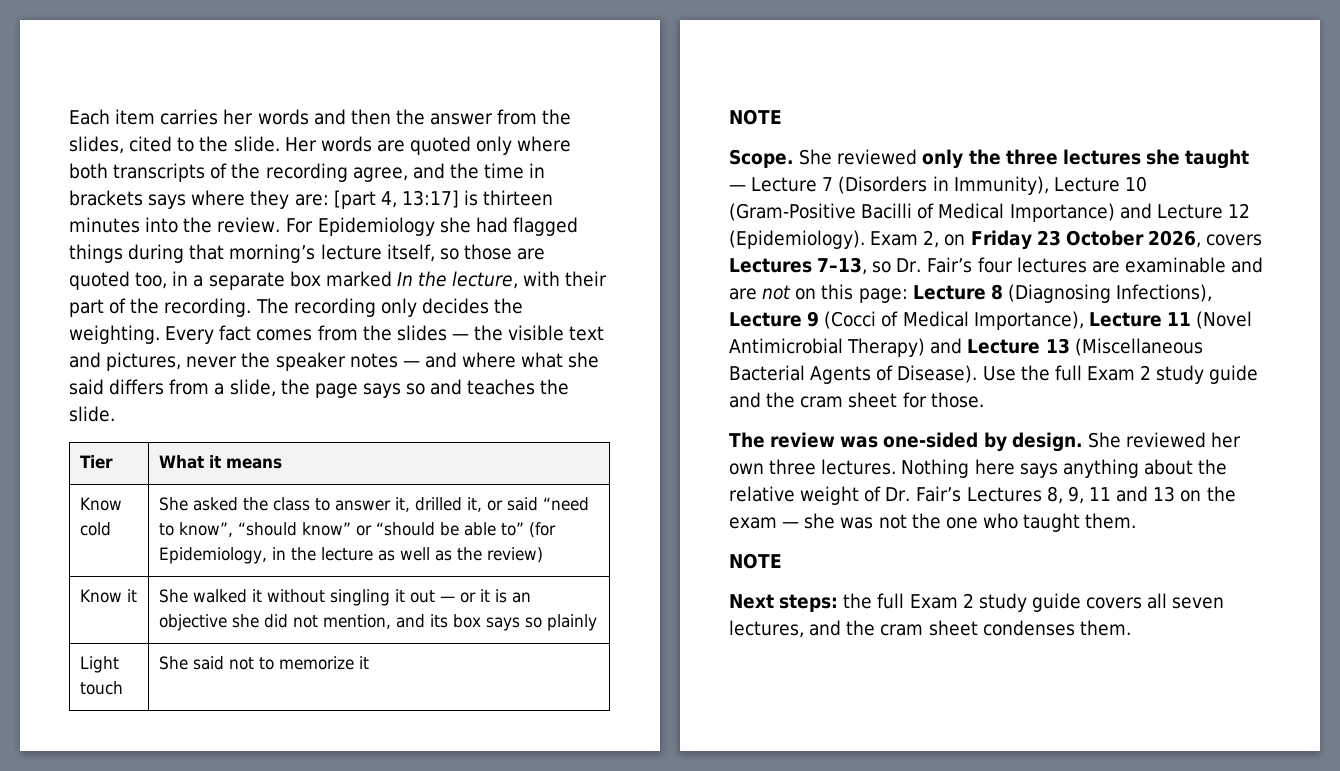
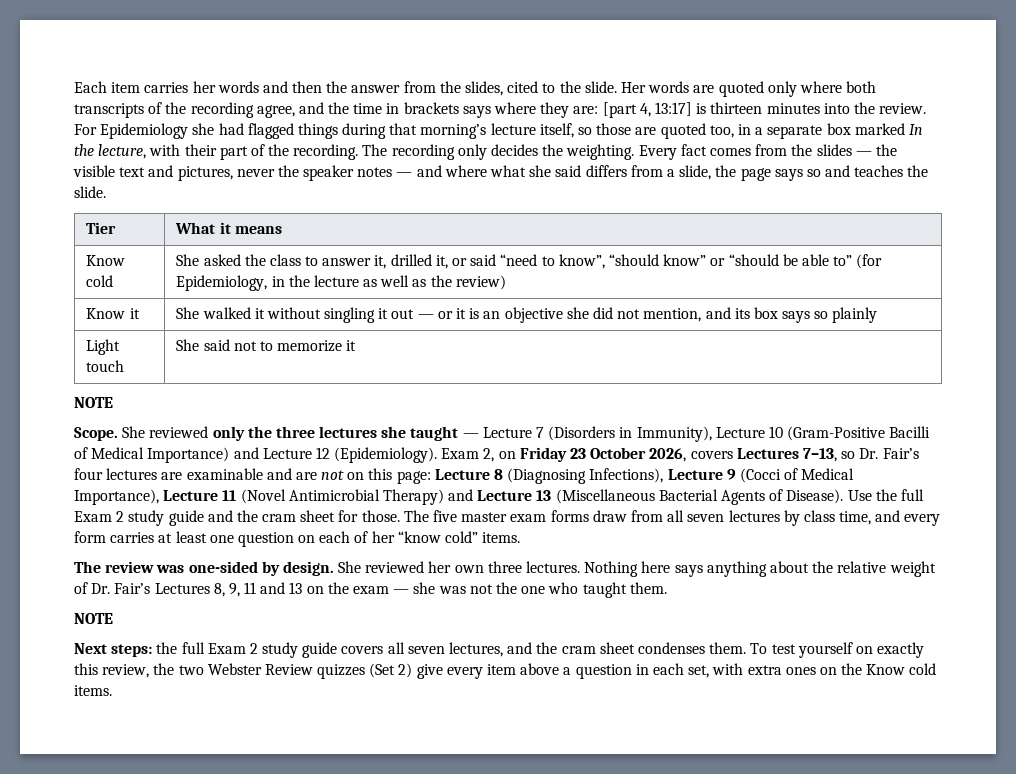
(984, 400) none -> [403,510,941,526] [74,531,521,547] The five master exam forms draw from all seven lectures by class time, and every form carries at least one question on each of her “know cold” items.
(1131, 628) none -> [750,642,925,658] [74,663,937,679] [74,685,112,696] To test yourself on exactly this review, the two Webster Review quizzes (Set 2) give every item above a question in each set, with extra ones on the Know cold items.

